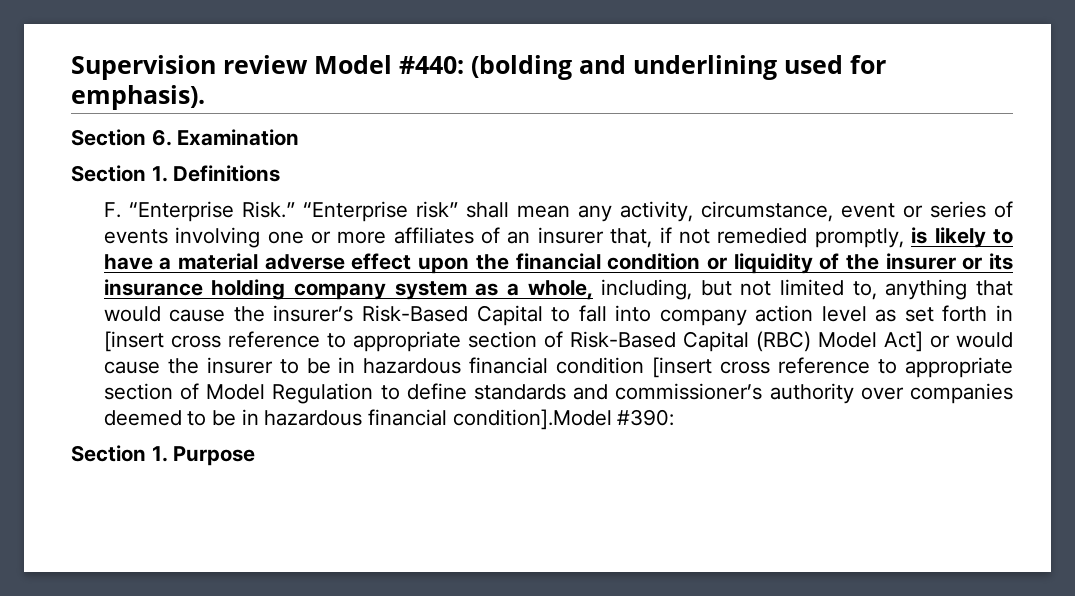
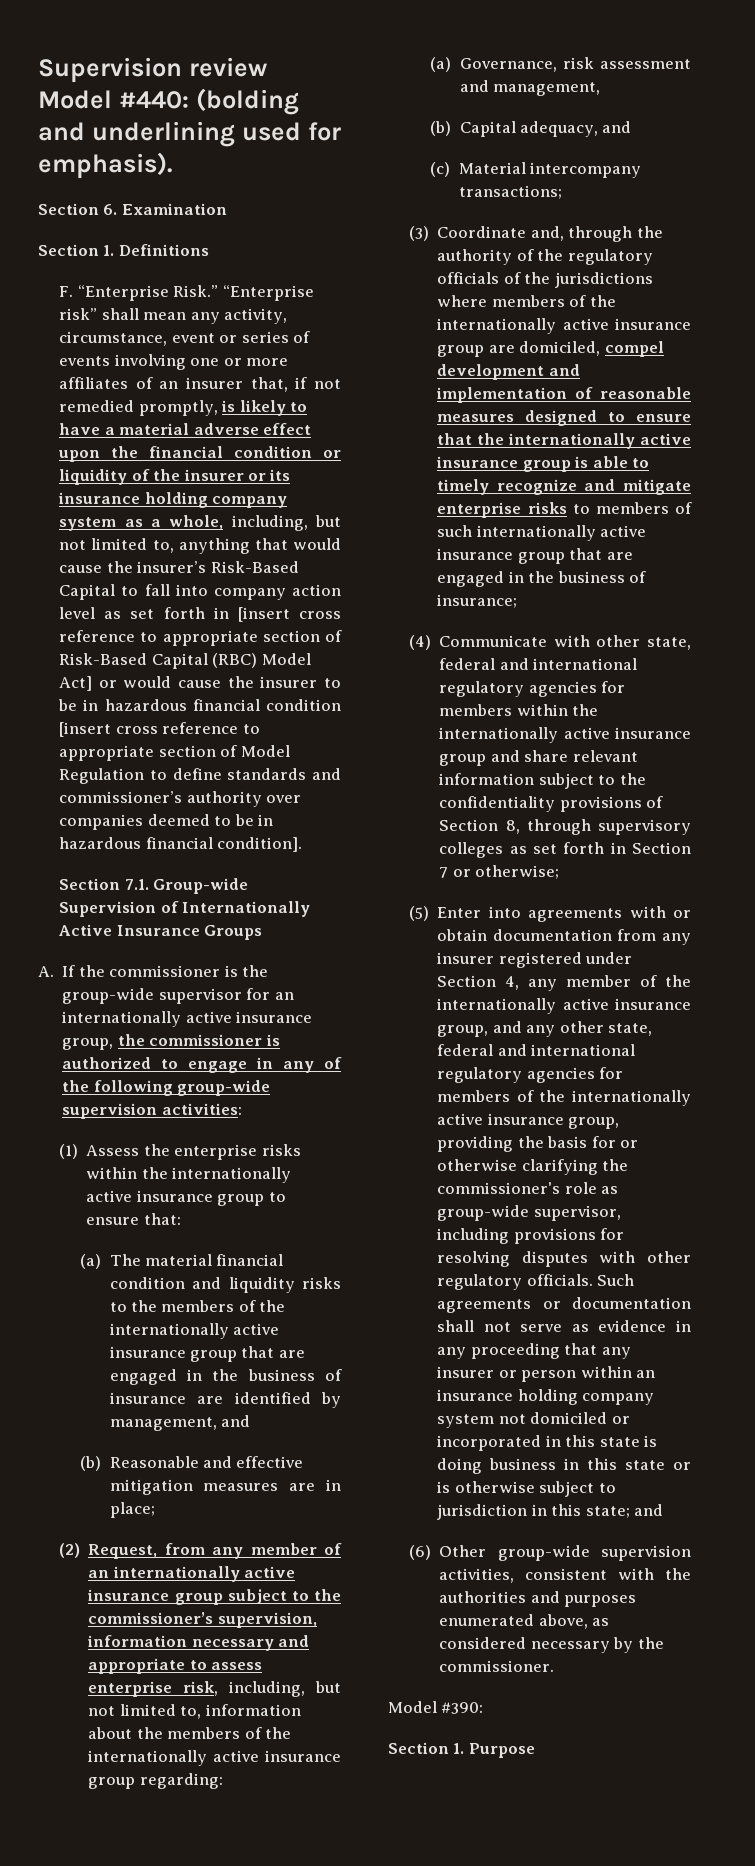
[452,409,612,430] condition].Model -> [217,837,303,852] [59,878,249,894] [59,901,311,917] [59,924,263,940] [38,965,269,977] [62,988,294,1004] [62,1011,313,1027] [62,1034,280,1050] [62,1057,343,1073] [62,1080,271,1096] [62,1103,242,1119] [59,1144,301,1160] [86,1167,292,1183] [86,1190,286,1206] [86,1213,181,1225] [80,1254,284,1269] [109,1277,341,1293] [109,1300,286,1312] [109,1323,280,1339] [109,1346,305,1362] [109,1369,343,1385] [109,1392,341,1408] [109,1415,251,1431] [80,1456,304,1471] [109,1479,341,1495] [109,1502,155,1518] [59,1543,342,1559] [88,1566,296,1582] [87,1589,341,1605] [88,1612,317,1628] [87,1635,310,1651] [88,1658,263,1674] [88,1681,341,1697] [88,1704,301,1719] [88,1727,292,1739] [88,1750,341,1766] [88,1773,223,1789] [430,57,691,72] [459,80,601,96] [430,121,632,137] [430,162,642,178] [458,185,562,199] [409,226,663,242] [437,249,653,265] [437,272,653,288] [437,295,616,307] [437,318,691,334] [437,341,664,357] [437,364,580,380] [436,387,691,403] [437,410,691,426] [437,433,691,449] [436,456,650,472] [437,479,691,495] [437,502,692,518] [437,525,647,541] [437,548,633,564] [437,571,647,587] [437,594,518,608] [409,635,691,650] [439,658,638,670] [439,681,626,697] [439,704,599,716] [439,727,691,743] [439,750,638,766] [439,773,646,789] [439,796,664,812] [439,819,691,835] [439,842,691,858] [439,865,560,879] [409,906,691,922] [437,929,691,945] [437,952,633,968] [437,975,691,991] [437,998,691,1014] [437,1021,653,1037] [437,1044,636,1056] [437,1067,624,1083] [437,1090,691,1106] [437,1113,620,1129] [437,1136,639,1152] [437,1159,629,1175] [437,1182,619,1194] [437,1205,621,1221] [437,1228,625,1244] [437,1251,691,1267] [437,1274,635,1290] [437,1297,691,1313] [437,1320,691,1332] [437,1343,631,1359] [437,1366,656,1382] [437,1389,655,1405] [437,1412,630,1428] [437,1435,658,1451] [437,1458,691,1474] [437,1481,616,1497] [437,1504,664,1520] [409,1545,691,1561] [439,1568,691,1583] [439,1591,637,1607] [439,1614,610,1629] [439,1637,664,1653] [439,1660,555,1672] [388,1701,437,1713] condition]. // Section 7.1. Group-wide Supervision of Internationally Active Insurance Groups // A. If the commissioner is the group-wide supervisor for an internationally active insurance group, the commissioner is authorized to engage in any of the following group-wide supervision activities: // (1) Assess the enterprise risks within the internationally active insurance group to ensure that: // (a) The material financial condition and liquidity risks to the members of the internationally active insurance group that are engaged in the business of insurance are identified by management, and // (b) Reasonable and effective mitigation measures are in place; // (2) Request, from any member of an internationally active insurance group subject to the commissioner’s supervision, information necessary and appropriate to assess enterprise risk, including, but not limited to, information about the members of the internationally active insurance group regarding: // (a) Governance, risk assessment and management, // (b) Capital adequacy, and // (c) Material intercompany transactions; // (3) Coordinate and, through the authority of the regulatory officials of the jurisdictions where members of the internationally active insurance group are domiciled, compel development and implementation of reasonable measures designed to ensure that the internationally active insurance group is able to timely recognize and mitigate enterprise risks to members of such internationally active insurance group that are engaged in the business of insurance; // (4) Communicate with other state, federal and international regulatory agencies for members within the internationally active insurance group and share relevant information subject to the confidentiality provisions of Section 8, through supervisory colleges as set forth in Section 7 or otherwise; // (5) Enter into agreements with or obtain documentation from any insurer registered under Section 4, any member of the internationally active insurance group, and any other state, federal and international regulatory agencies for members of the internationally active insurance group, providing the basis for or otherwise clarifying the commissioner's role as group-wide supervisor, including provisions for resolving disputes with other regulatory officials. Such agreements or documentation shall not serve as evidence in any proceeding that any insurer or person within an insurance holding company system not domiciled or incorporated in this state is doing business in this state or is otherwise subject to jurisdiction in this state; and // (6) Other group-wide supervision activities, consistent with the authorities and purposes enumerated above, as considered necessary by the commissioner. // Model

